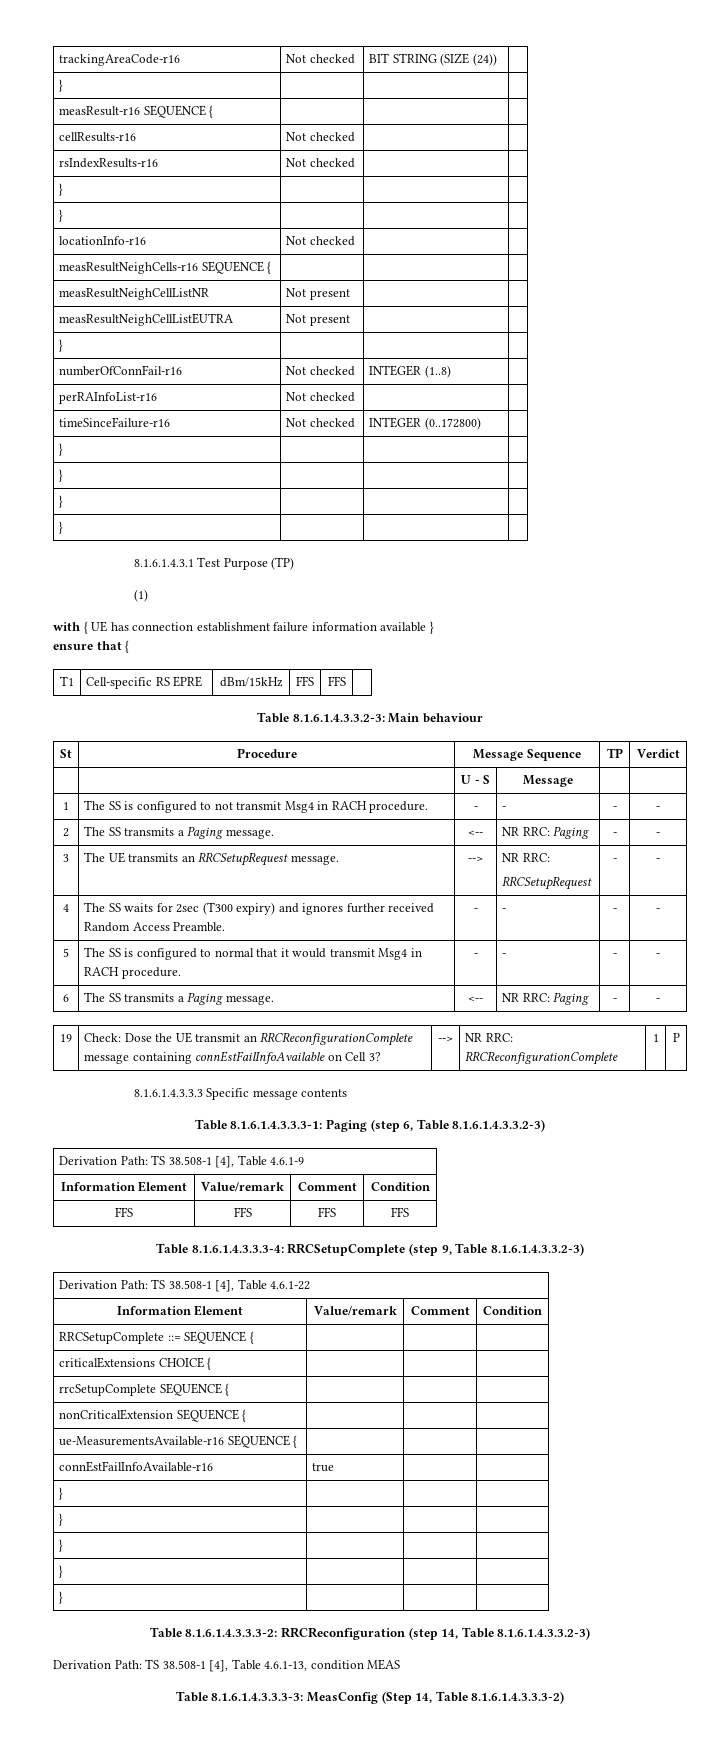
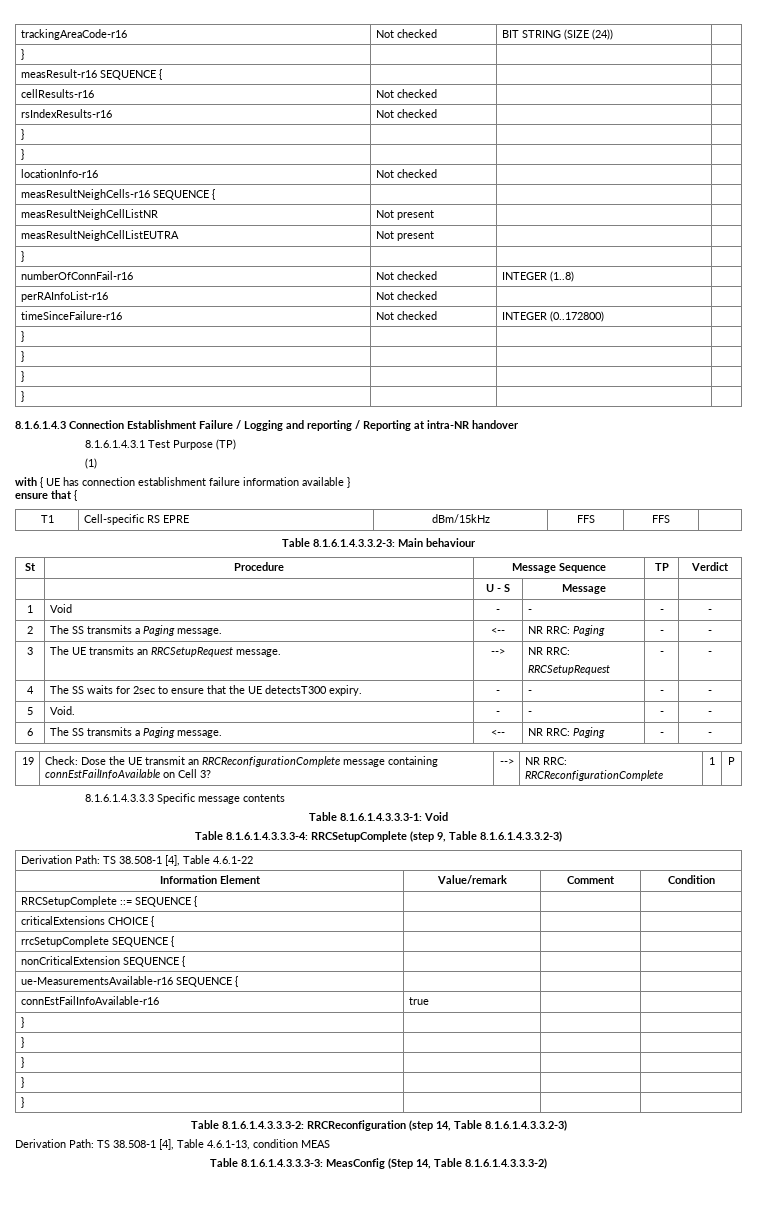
(64, 527) none -> [15,420,519,431] // 8.1.6.1.4.3 Connection Establishment Failure / Logging and reporting / Reporting at intra-NR handover
[84,800,429,813] The SS is configured to not transmit Msg4 in RACH procedure. -> [49,604,72,613] Void
[202,902,435,915] [84,922,226,932] (T300 expiry) and ignores further received Random Access Preamble. -> [157,685,362,696] to ensure that the UE detectsT300 expiry.
[84,947,422,960] [84,967,181,979] The SS is configured to normal that it would transmit Msg4 in RACH procedure. -> [49,706,75,715] Void.
[325,1119,546,1132] [59,1155,305,1168] [60,1181,188,1192] [201,1182,284,1192] [297,1182,357,1191] [370,1182,430,1191] [115,1207,133,1217] [233,1207,252,1217] [318,1207,336,1217] [391,1207,409,1217] Paging (step 6, Table 8.1.6.1.4.3.3.2-3) // Derivation Path: TS 38.508-1 [4], Table 4.6.1-9 // Information Element | Value/remark | Comment | Condition // FFS | FFS | FFS | FFS -> [424,812,448,821] Void

